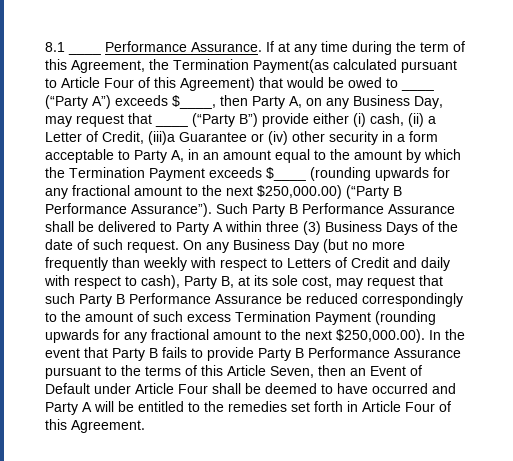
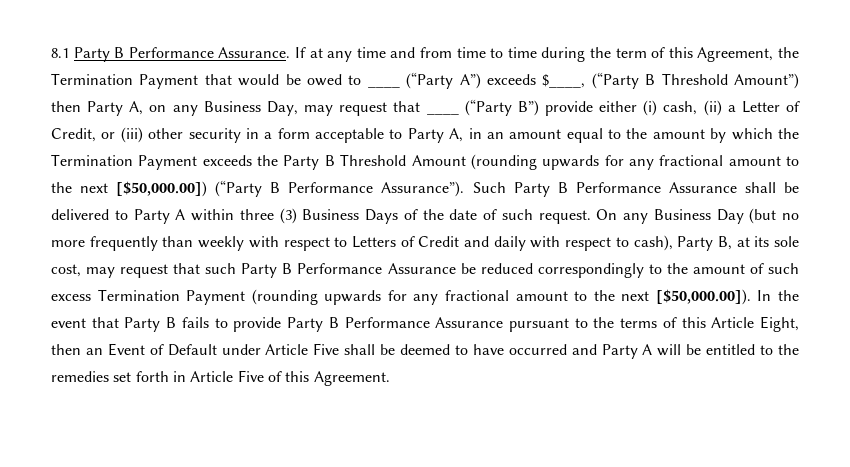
[68,52,101,55] ____ -> [73,47,125,62] Party B
(348, 46) none -> [390,47,537,58] and from time to time
[253,59,457,73] [45,77,255,91] Payment(as calculated pursuant to Article Four of this Agreement) -> [139,74,199,89] Payment
(216, 102) none -> [591,72,799,89] (“Party B Threshold Amount”)
[148,131,288,145] (iii)a Guarantee or (iv) -> [101,127,143,143] or (iii)
[266,167,450,181] [45,185,342,199] $____ (rounding upwards for any fractional amount to the next $250,000.00) -> [257,154,799,170] [51,181,208,197] the Party B Threshold Amount (rounding upwards for any fractional amount to the next [$50,000.00])
[336,329,425,343] $250,000.00). -> [655,289,751,305] [$50,000.00]).
[270,366,314,378] Seven, -> [759,316,799,332] Eight,
[178,384,208,394] Four -> [313,343,340,355] Five
[405,402,435,412] Four -> [237,370,264,382] Five

